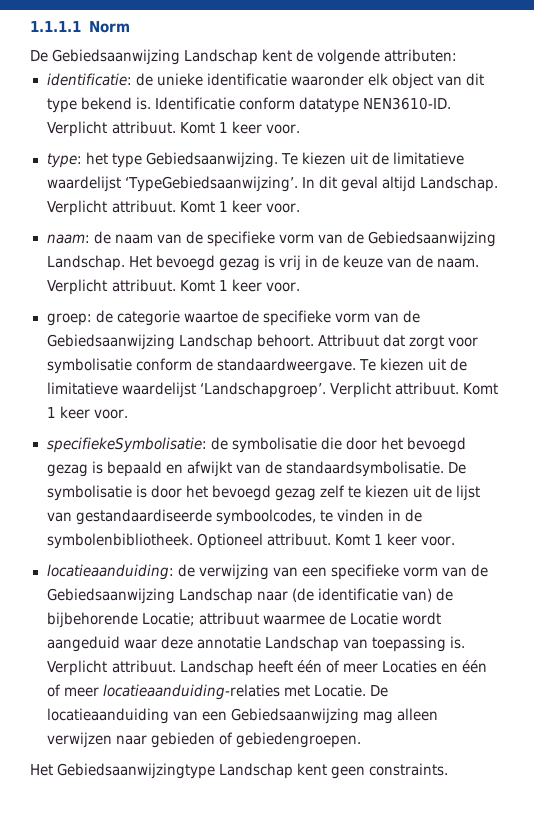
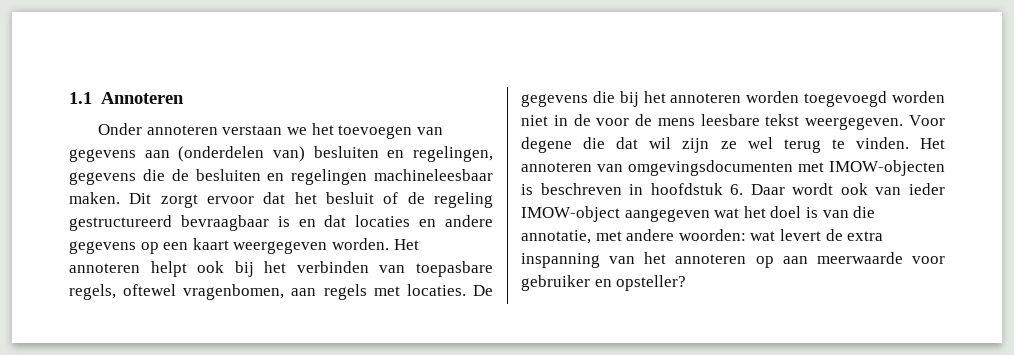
[30,21,130,33] [30,49,458,65] [46,73,484,89] [46,97,451,113] [46,121,300,137] [46,152,464,168] [46,176,498,192] [46,200,300,216] [46,231,496,247] [46,255,480,271] [46,279,300,295] [46,310,420,326] [46,334,478,350] [46,358,467,374] [46,382,498,398] [46,406,128,419] [46,437,466,453] [46,461,466,477] [46,485,481,501] [46,509,422,525] [46,533,455,549] [46,564,488,580] [46,588,453,604] [46,612,441,628] [46,636,465,652] [46,660,487,676] [46,684,388,700] [46,708,438,724] [46,732,361,748] [30,763,449,779] 1.1.1.1 Norm // De Gebiedsaanwijzing Landschap kent de volgende attributen: // identificatie: de unieke identificatie waaronder elk object van dit type bekend is. Identificatie conform datatype NEN3610-ID. Verplicht attribuut. Komt 1 keer voor. // type: het type Gebiedsaanwijzing. Te kiezen uit de limitatieve waardelijst ‘TypeGebiedsaanwijzing’. In dit geval altijd Landschap. Verplicht attribuut. Komt 1 keer voor. // naam: de naam van de specifieke vorm van de Gebiedsaanwijzing Landschap. Het bevoegd gezag is vrij in de keuze van de naam. Verplicht attribuut. Komt 1 keer voor. // groep: de categorie waartoe de specifieke vorm van de Gebiedsaanwijzing Landschap behoort. Attribuut dat zorgt voor symbolisatie conform de standaardweergave. Te kiezen uit de limitatieve waardelijst ‘Landschapgroep’. Verplicht attribuut. Komt 1 keer voor. // specifiekeSymbolisatie: de symbolisatie die door het bevoegd gezag is bepaald en afwijkt van de standaardsymbolisatie. De symbolisatie is door het bevoegd gezag zelf te kiezen uit de lijst van gestandaardiseerde symboolcodes, te vinden in de symbolenbibliotheek. Optioneel attribuut. Komt 1 keer voor. // locatieaanduiding: de verwijzing van een specifieke vorm van de Gebiedsaanwijzing Landschap naar (de identificatie van) de bijbehorende Locatie; attribuut waarmee de Locatie wordt aangeduid waar deze annotatie Landschap van toepassing is. Verplicht attribuut. Landschap heeft één of meer Locaties en één of meer locatieaanduiding-relaties met Locatie. De locatieaanduiding van een Gebiedsaanwijzing mag alleen verwijzen naar gebieden of gebiedengroepen. // Het Gebiedsaanwijzingtype Landschap kent geen constraints. -> [69,92,184,104] [98,123,443,139] [69,146,493,162] [69,169,493,185] [69,192,493,208] [69,215,493,231] [69,238,419,254] [69,261,493,277] [69,284,494,300] [521,91,945,107] [521,114,945,130] [521,137,945,153] [521,160,945,176] [521,183,945,195] [521,206,876,222] [521,229,884,244] [521,252,945,268] [521,275,687,291] 1.1 Annoteren // Onder annoteren verstaan we het toevoegen van gegevens aan (onderdelen van) besluiten en regelingen, gegevens die de besluiten en regelingen machineleesbaar maken. Dit zorgt ervoor dat het besluit of de regeling gestructureerd bevraagbaar is en dat locaties en andere gegevens op een kaart weergegeven worden. Het annoteren helpt ook bij het verbinden van toepasbare regels, oftewel vragenbomen, aan regels met locaties. De gegevens die bij het annoteren worden toegevoegd worden niet in de voor de mens leesbare tekst weergegeven. Voor degene die dat wil zijn ze wel terug te vinden. Het annoteren van omgevingsdocumenten met IMOW-objecten is beschreven in hoofdstuk 6. Daar wordt ook van ieder IMOW-object aangegeven wat het doel is van die annotatie, met andere woorden: wat levert de extra inspanning van het annoteren op aan meerwaarde voor gebruiker en opsteller?

